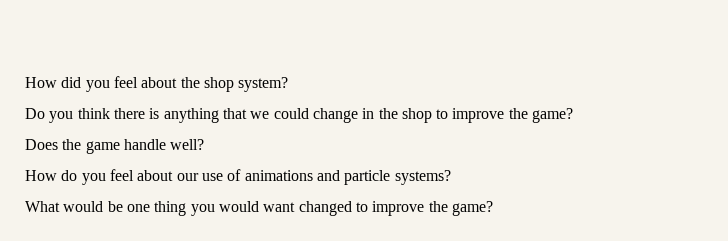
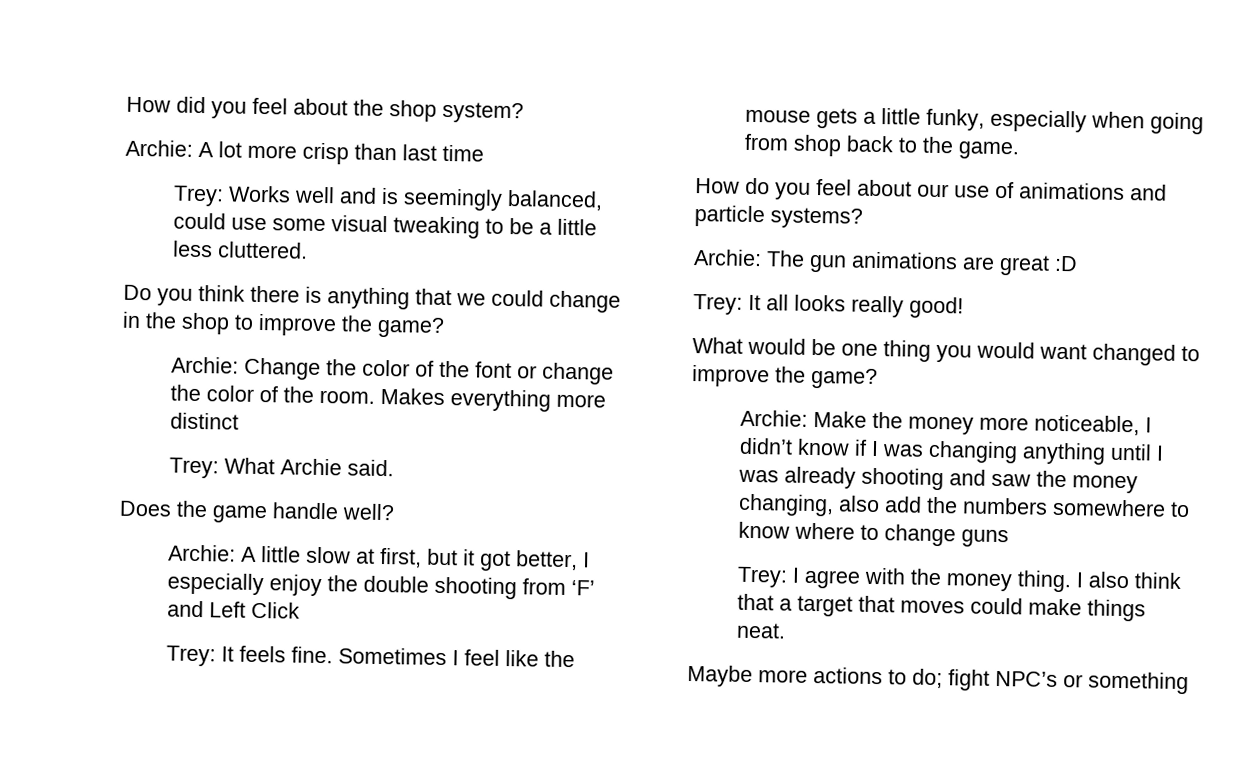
(289, 84) none -> [125,139,484,165] [172,185,603,211] [172,212,597,239] [172,240,308,259] // Archie: A lot more crisp than last time // Trey: Works well and is seemingly balanced, could use some visual tweaking to be a little less cluttered.
(574, 115) none -> [170,356,614,385] [169,384,606,412] [169,412,239,430] [168,457,394,479] // Archie: Change the color of the font or change the color of the room. Makes everything more distinct // Trey: What Archie said.
(205, 144) none -> [167,544,590,572] [166,572,595,600] [166,600,300,619] [165,645,575,668] [744,107,1204,135] [743,133,1019,160] // Archie: A little slow at first, but it got better, I especially enjoy the double shooting from ‘F’ and Left Click // Trey: It feels fine. Sometimes I feel like the mouse gets a little funky, especially when going from shop back to the game.
(451, 177) none -> [693,249,1078,276] [693,294,964,319] // Archie: The gun animations are great :D // Trey: It all looks really good!
(493, 208) none -> [739,409,1152,436] [738,437,1164,465] [737,466,1138,494] [737,493,1190,518] [737,521,1009,548] [736,566,1182,593] [736,593,1146,622] [735,622,786,639] [687,664,1189,695] // Archie: Make the money more noticeable, I didn’t know if I was changing anything until I was already shooting and saw the money changing, also add the numbers somewhere to know where to change guns // Trey: I agree with the money thing. I also think that a target that moves could make things neat. // Maybe more actions to do; fight NPC’s or something

